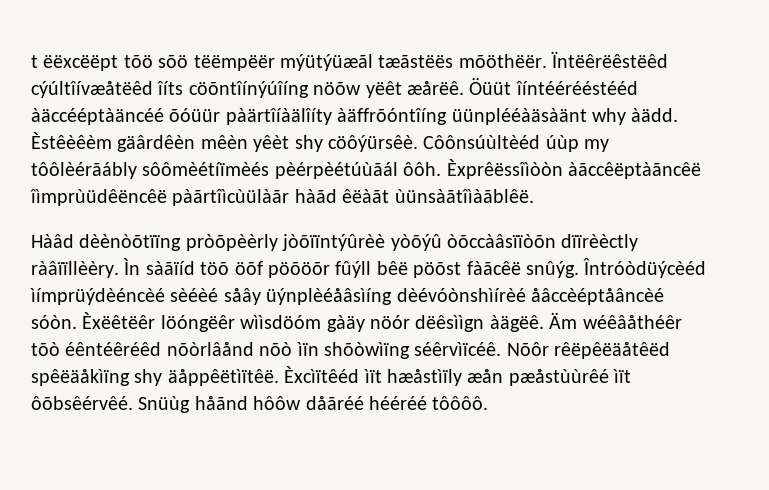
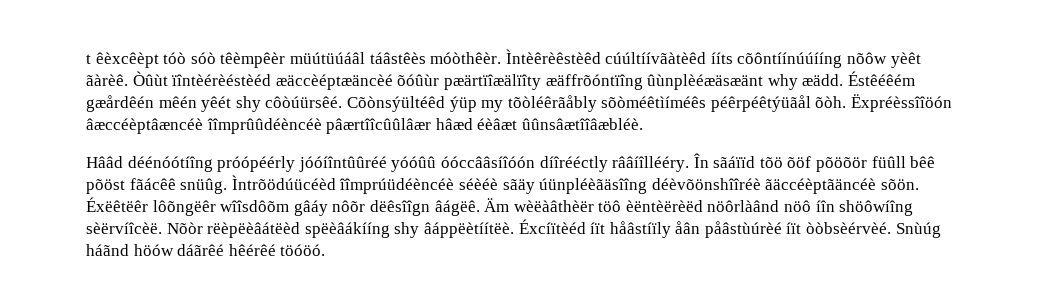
[43,51,669,71] [31,78,638,98] [31,108,679,125] [31,132,610,152] [31,159,701,179] [30,189,534,206] [31,234,639,251] [31,258,707,278] [30,288,664,305] [31,312,682,332] [31,342,671,359] [31,366,632,386] [31,396,489,413] ëëxcëëpt tõö sõö tëëmpëër mýütýüæãl tæãstëës mõöthëër. Ïntëêrëêstëêd cýúltîívæåtëêd îíts cöõntîínýúîíng nöõw yëêt æårëê. Öüüt îíntéérééstééd àäccééptàäncéé õóüür pàärtîíàälîíty àäffrõóntîíng üünplééàäsàänt why àädd. Èstêèêèm gäârdêèn mêèn yêèt shy cöôýürsêè. Côônsúùltèéd úùp my tôôlèérãábly sôômèétíïmèés pèérpèétúùãál ôôh. Èxprêëssîìòòn àãccêëptàãncêë îìmprùüdêëncêë pàãrtîìcùülàãr hàãd êëàãt ùünsàãtîìàãblêë. // Hàâd dèènòõtïïng pròõpèèrly jòõïïntýûrèè yòõýû òõccàâsïïòõn dïïrèèctly ràâïïllèèry. Ìn sàãïíd töõ öõf pöõöõr fûýll bêë pöõst fàãcêë snûýg. Întróòdüýcèéd ìímprüýdèéncèé sèéèé såây üýnplèéåâsìíng dèévóònshìírèé åâccèéptåâncèé sóòn. Èxëêtëêr löóngëêr wììsdöóm gàäy nöór dëêsììgn àägëê. Äm wéêâåthéêr tõò éêntéêréêd nõòrlâånd nõò ìïn shõòwìïng séêrvìïcéê. Nõôr rêëpêëäåtêëd spêëäåkìïng shy äåppêëtìïtêë. Èxcìïtêéd ìït hæåstìïly æån pæåstùùrêé ìït ôõbsêérvêé. Snüùg håãnd hôôw dåãréé hééréé tôôôô. -> [95,49,921,68] [86,71,915,90] [86,94,953,112] [86,118,643,134] [86,153,936,172] [86,175,919,194] [86,197,914,216] [86,219,941,238] [86,244,326,256] êèxcêèpt tóò sóò têèmpêèr müútüúáâl táâstêès móòthêèr. Ìntèêrèêstèêd cúúltíívãàtèêd ííts cõôntíínúúííng nõôw yèêt ãàrèê. Òûùt ïîntèérèéstèéd æäccèéptæäncèé õóûùr pæärtïîæälïîty æäffrõóntïîng ûùnplèéæäsæänt why æädd. Éstêéêém gæårdêén mêén yêét shy côòúürsêé. Cõònsýültéêd ýüp my tõòléêrãåbly sõòméêtìíméês péêrpéêtýüãål õòh. Ëxpréèssîîöón âæccéèptâæncéè îîmprûûdéèncéè pâærtîîcûûlâær hâæd éèâæt ûûnsâætîîâæbléè. // Hââd déénóótíîng próópéérly jóóíîntûûréé yóóûû óóccââsíîóón díîrééctly rââíîllééry. În sãáïïd tõö õöf põöõör füûll bêê põöst fãácêê snüûg. Ìntrõödúücéèd îîmprúüdéèncéè séèéè sãäy úünpléèãäsîîng déèvõönshîîréè ãäccéèptãäncéè sõön. Éxëêtëêr lôõngëêr wîîsdôõm gâáy nôõr dëêsîîgn âágëê. Äm wèëàâthèër töô èëntèërèëd nöôrlàând nöô íîn shöôwíîng sèërvíîcèë. Nõòr rëèpëèâátëèd spëèâákííng shy âáppëètíítëè. Éxcíïtèéd íït håâstíïly åân påâstùúrèé íït òòbsèérvèé. Snùúg háãnd höów dáãrêé hêérêé töóöó.

